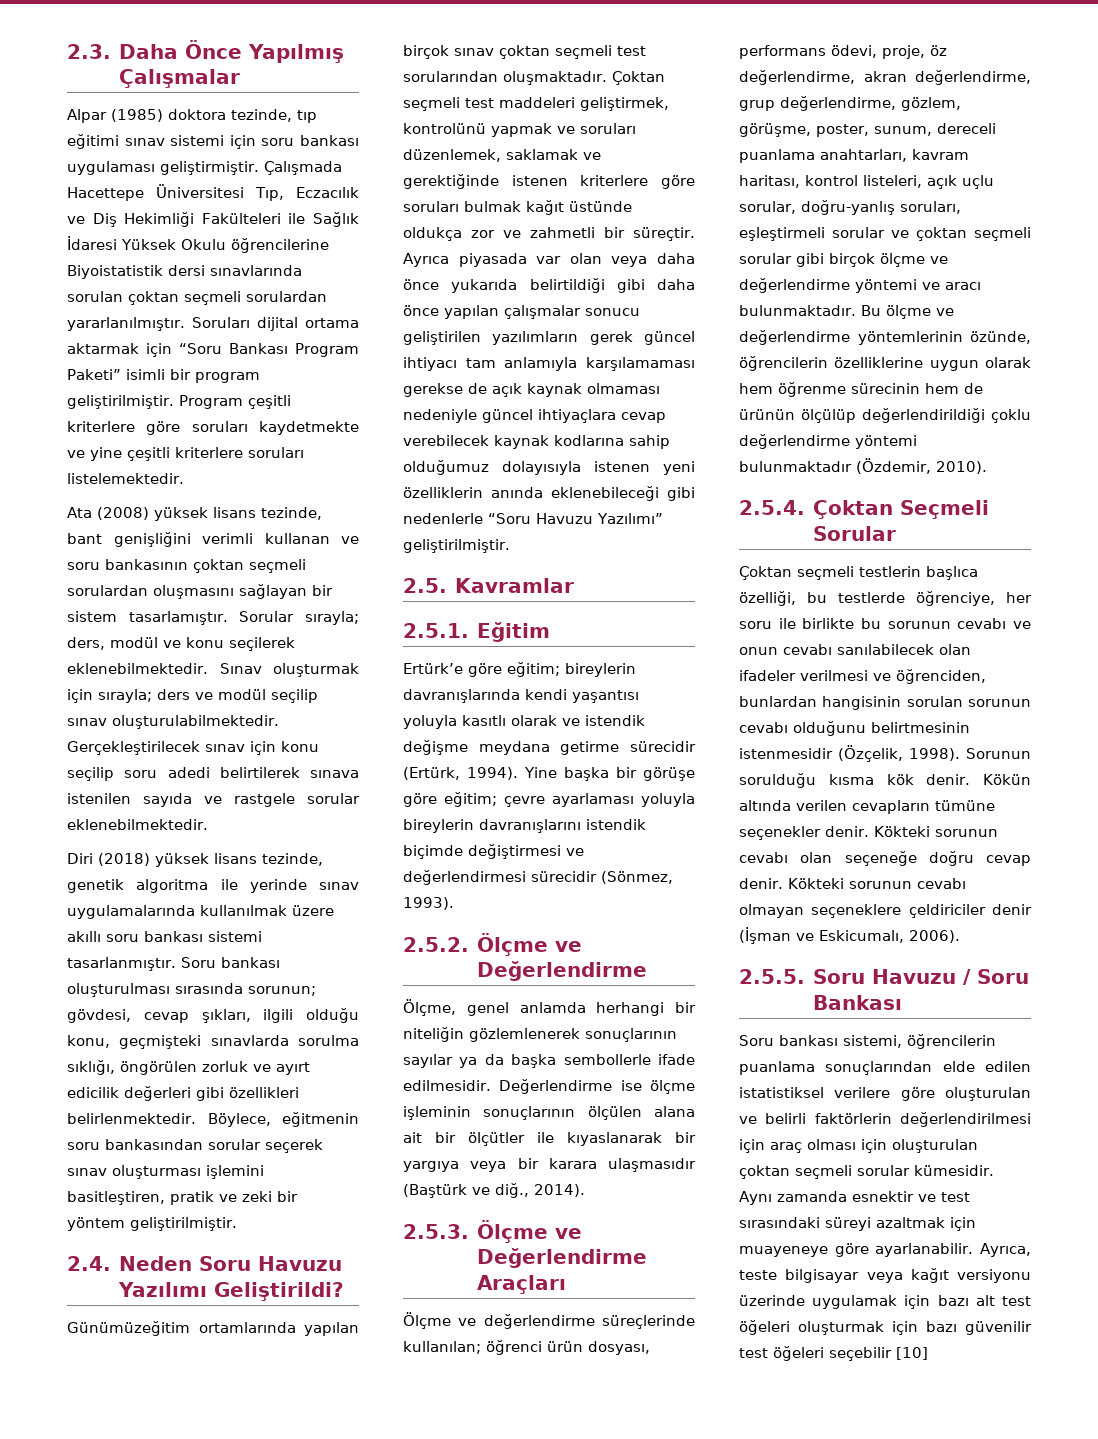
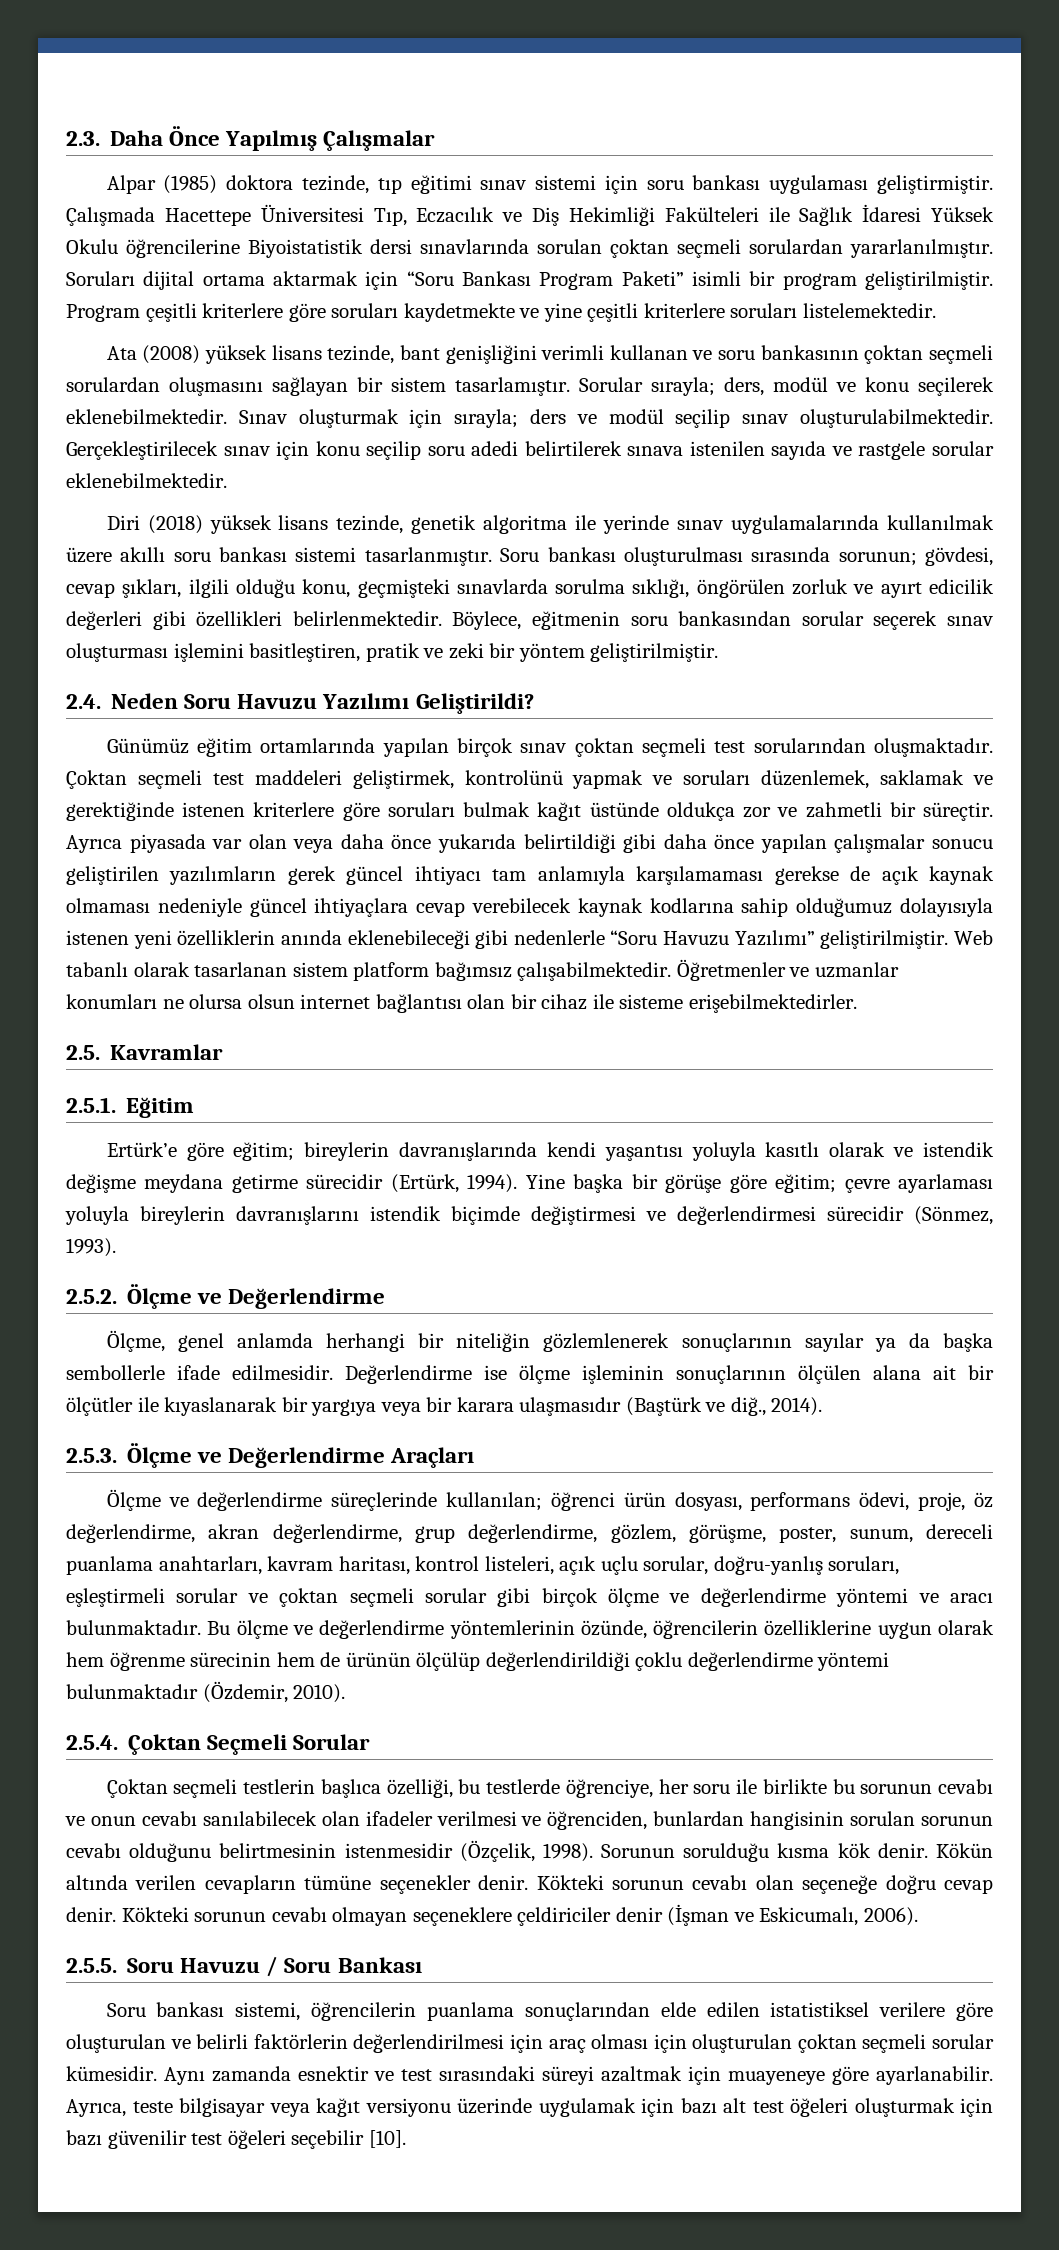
[67,1321,190,1336] Günümüzeğitim -> [106,738,252,757] Günümüz eğitim
(510, 546) none -> [953,930,993,945] [66,959,899,981] [66,994,857,1013] Web tabanlı olarak tasarlanan sistem platform bağımsız çalışabilmektedir. Öğretmenler ve uzmanlar konumları ne olursa olsun internet bağlantısı olan bir cihaz ile sisteme erişebilmektedirler.
[896,1347,928,1360] [10] -> [368,2130,406,2148] [10].

